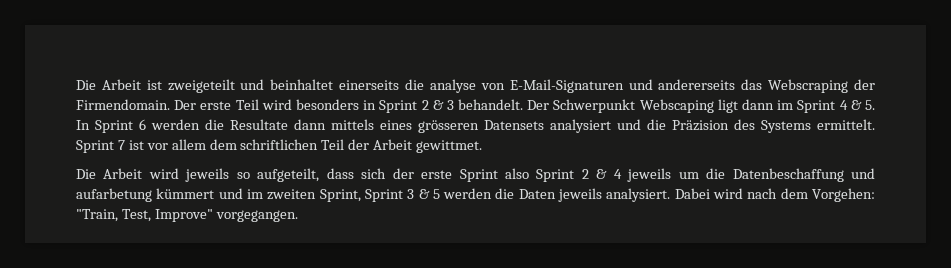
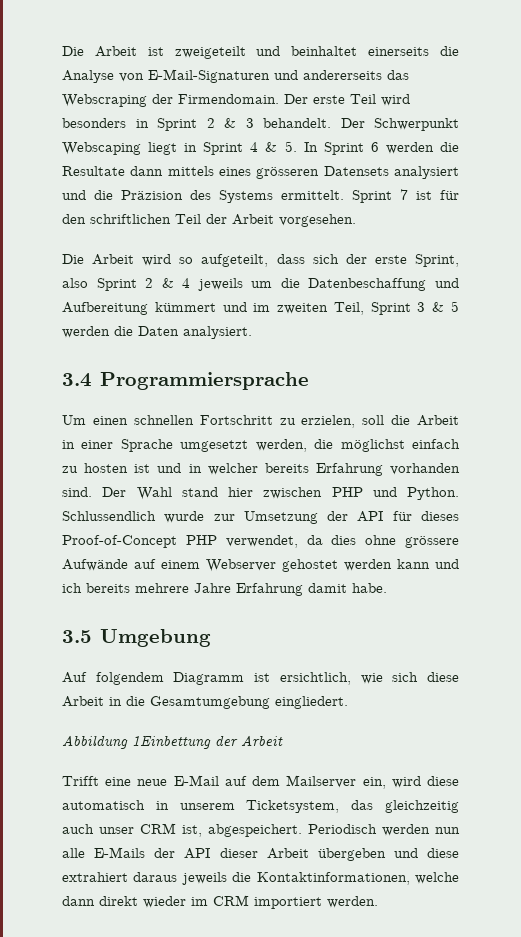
[429,79,476,93] analyse -> [62,70,114,83] Analyse
[717,99,794,113] ligt dann im -> [148,142,198,155] liegt in
[146,139,237,150] vor allem dem -> [440,190,459,200] [62,214,86,224] für den
[416,140,483,153] gewittmet. -> [279,214,356,227] vorgesehen.
[185,168,230,182] jeweils -> (172, 260) none
[459,169,498,182] Sprint -> [414,254,459,267] Sprint,
[76,188,152,202] aufarbetung -> [62,302,148,315] Aufbereitung
[319,189,361,202] Sprint, -> [333,302,364,315] Teil,
[558,188,875,202] [76,209,298,222] jeweils analysiert. Dabei wird nach dem Vorgehen: "Train, Test, Improve" vorgegangen. -> [183,326,252,339] [62,372,309,390] [62,415,459,428] [62,439,460,452] [62,463,460,476] [62,487,459,500] [62,511,459,524] [62,535,459,548] [62,559,459,572] [62,583,387,596] [62,629,211,647] [62,672,460,685] [62,696,348,709] [62,735,283,749] [62,775,460,789] [62,800,459,813] [62,823,460,837] [62,847,459,861] [62,872,459,885] [62,895,378,909] analysiert. // 3.4 Programmiersprache // Um einen schnellen Fortschritt zu erzielen, soll die Arbeit in einer Sprache umgesetzt werden, die möglichst einfach zu hosten ist und in welcher bereits Erfahrung vorhanden sind. Der Wahl stand hier zwischen PHP und Python. Schlussendlich wurde zur Umsetzung der API für dieses Proof-of-Concept PHP verwendet, da dies ohne grössere Aufwände auf einem Webserver gehostet werden kann und ich bereits mehrere Jahre Erfahrung damit habe. // 3.5 Umgebung // Auf folgendem Diagramm ist ersichtlich, wie sich diese Arbeit in die Gesamtumgebung eingliedert. // Abbildung 1Einbettung der Arbeit // Trifft eine neue E-Mail auf dem Mailserver ein, wird diese automatisch in unserem Ticketsystem, das gleichzeitig auch unser CRM ist, abgespeichert. Periodisch werden nun alle E-Mails der API dieser Arbeit übergeben und diese extrahiert daraus jeweils die Kontaktinformationen, welche dann direkt wieder im CRM importiert werden.

